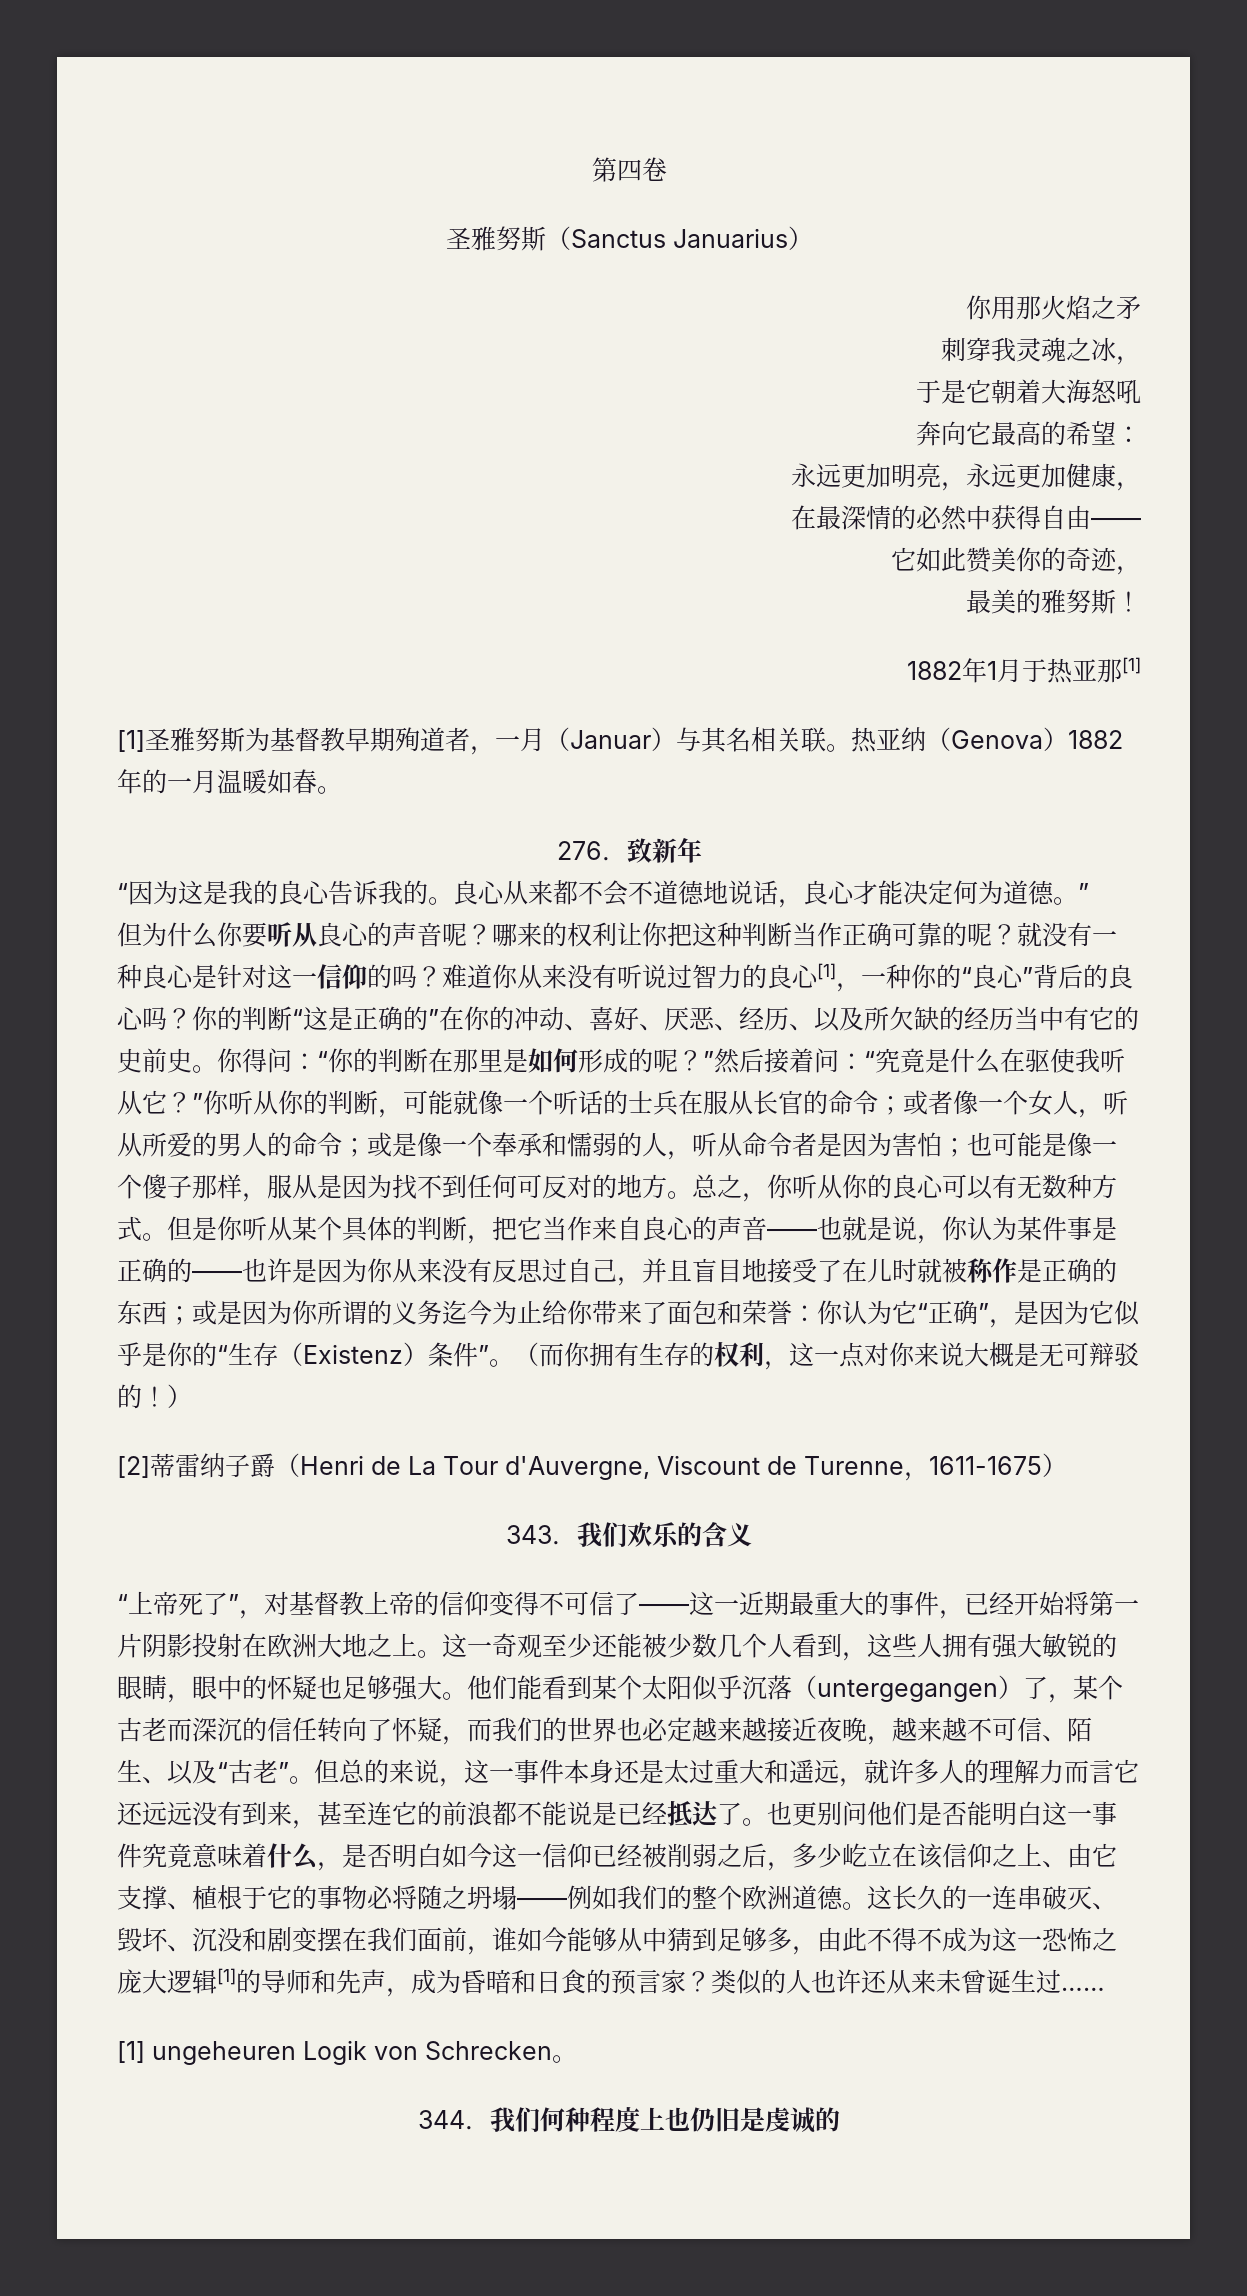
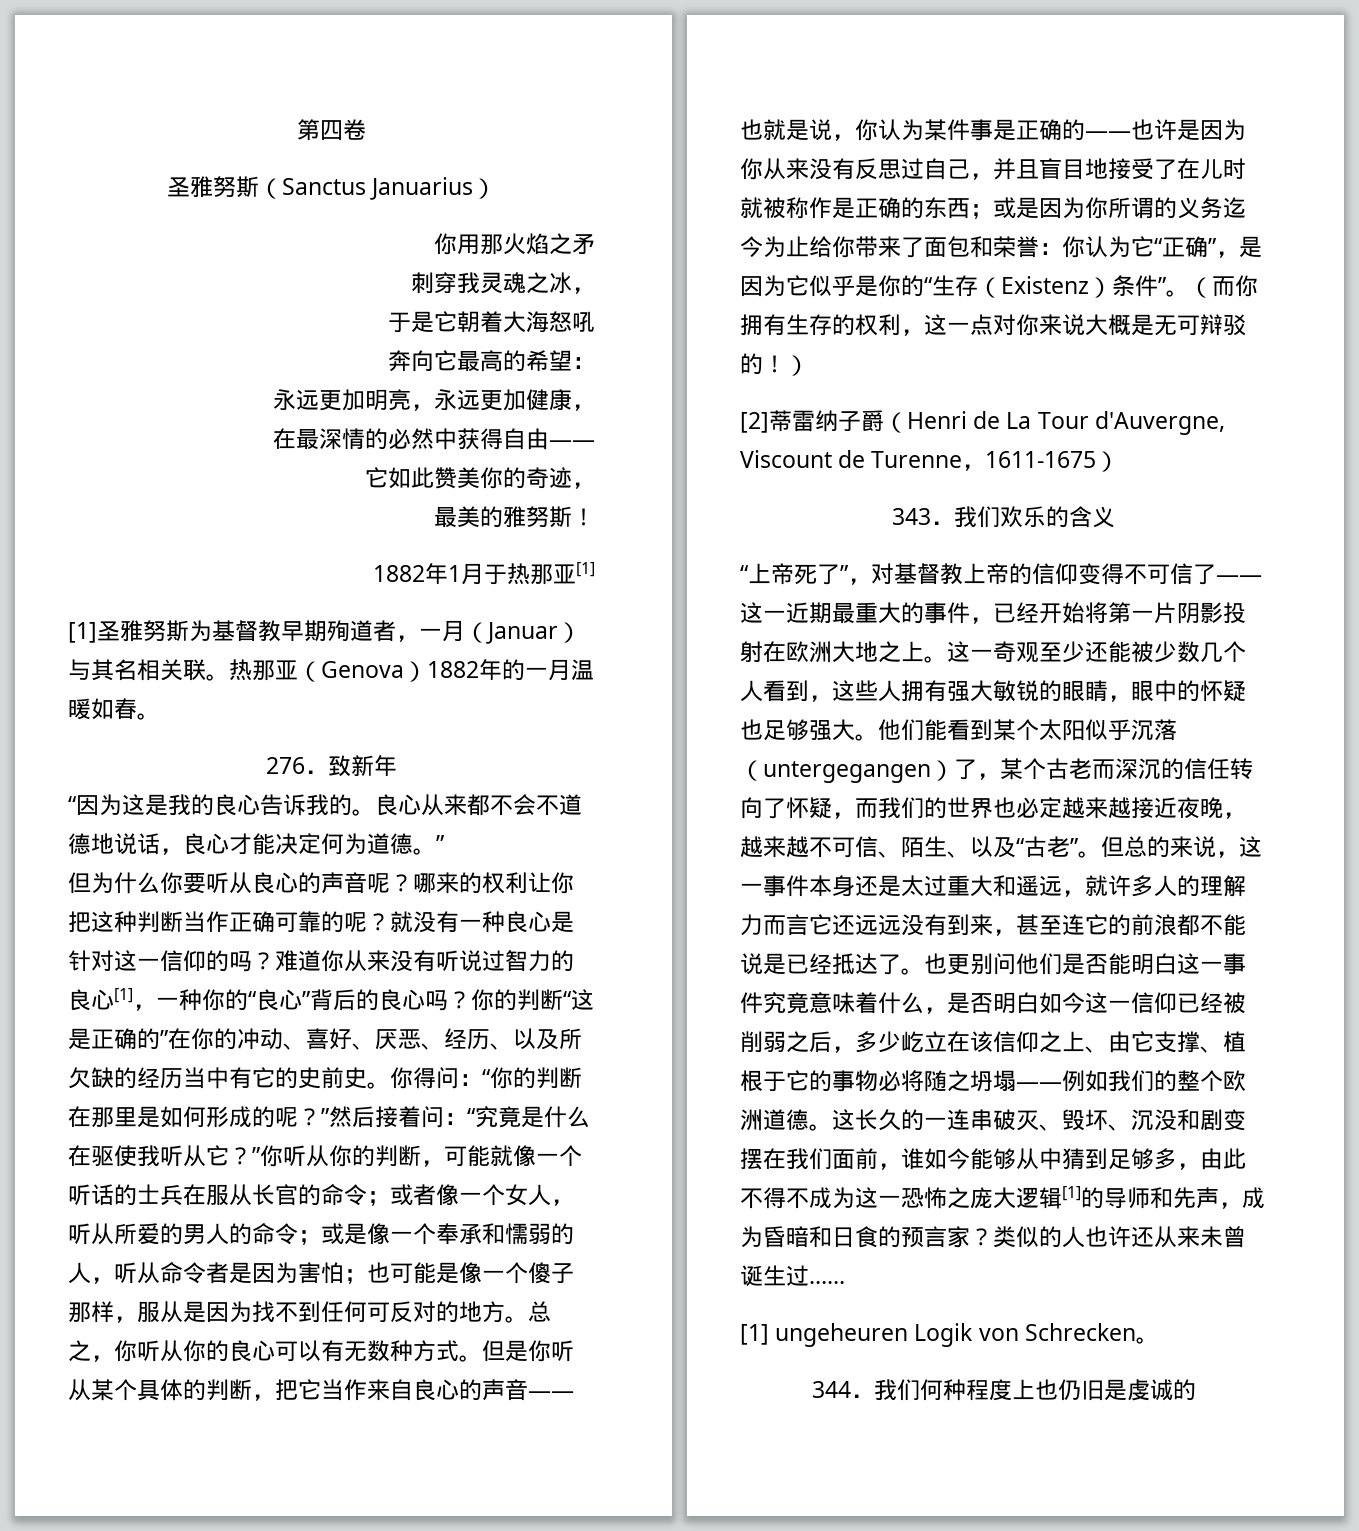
[1072,659,1122,683] 亚那 -> [530,564,576,585] 那亚
[876,727,926,752] 亚纳 -> [252,660,298,681] 那亚

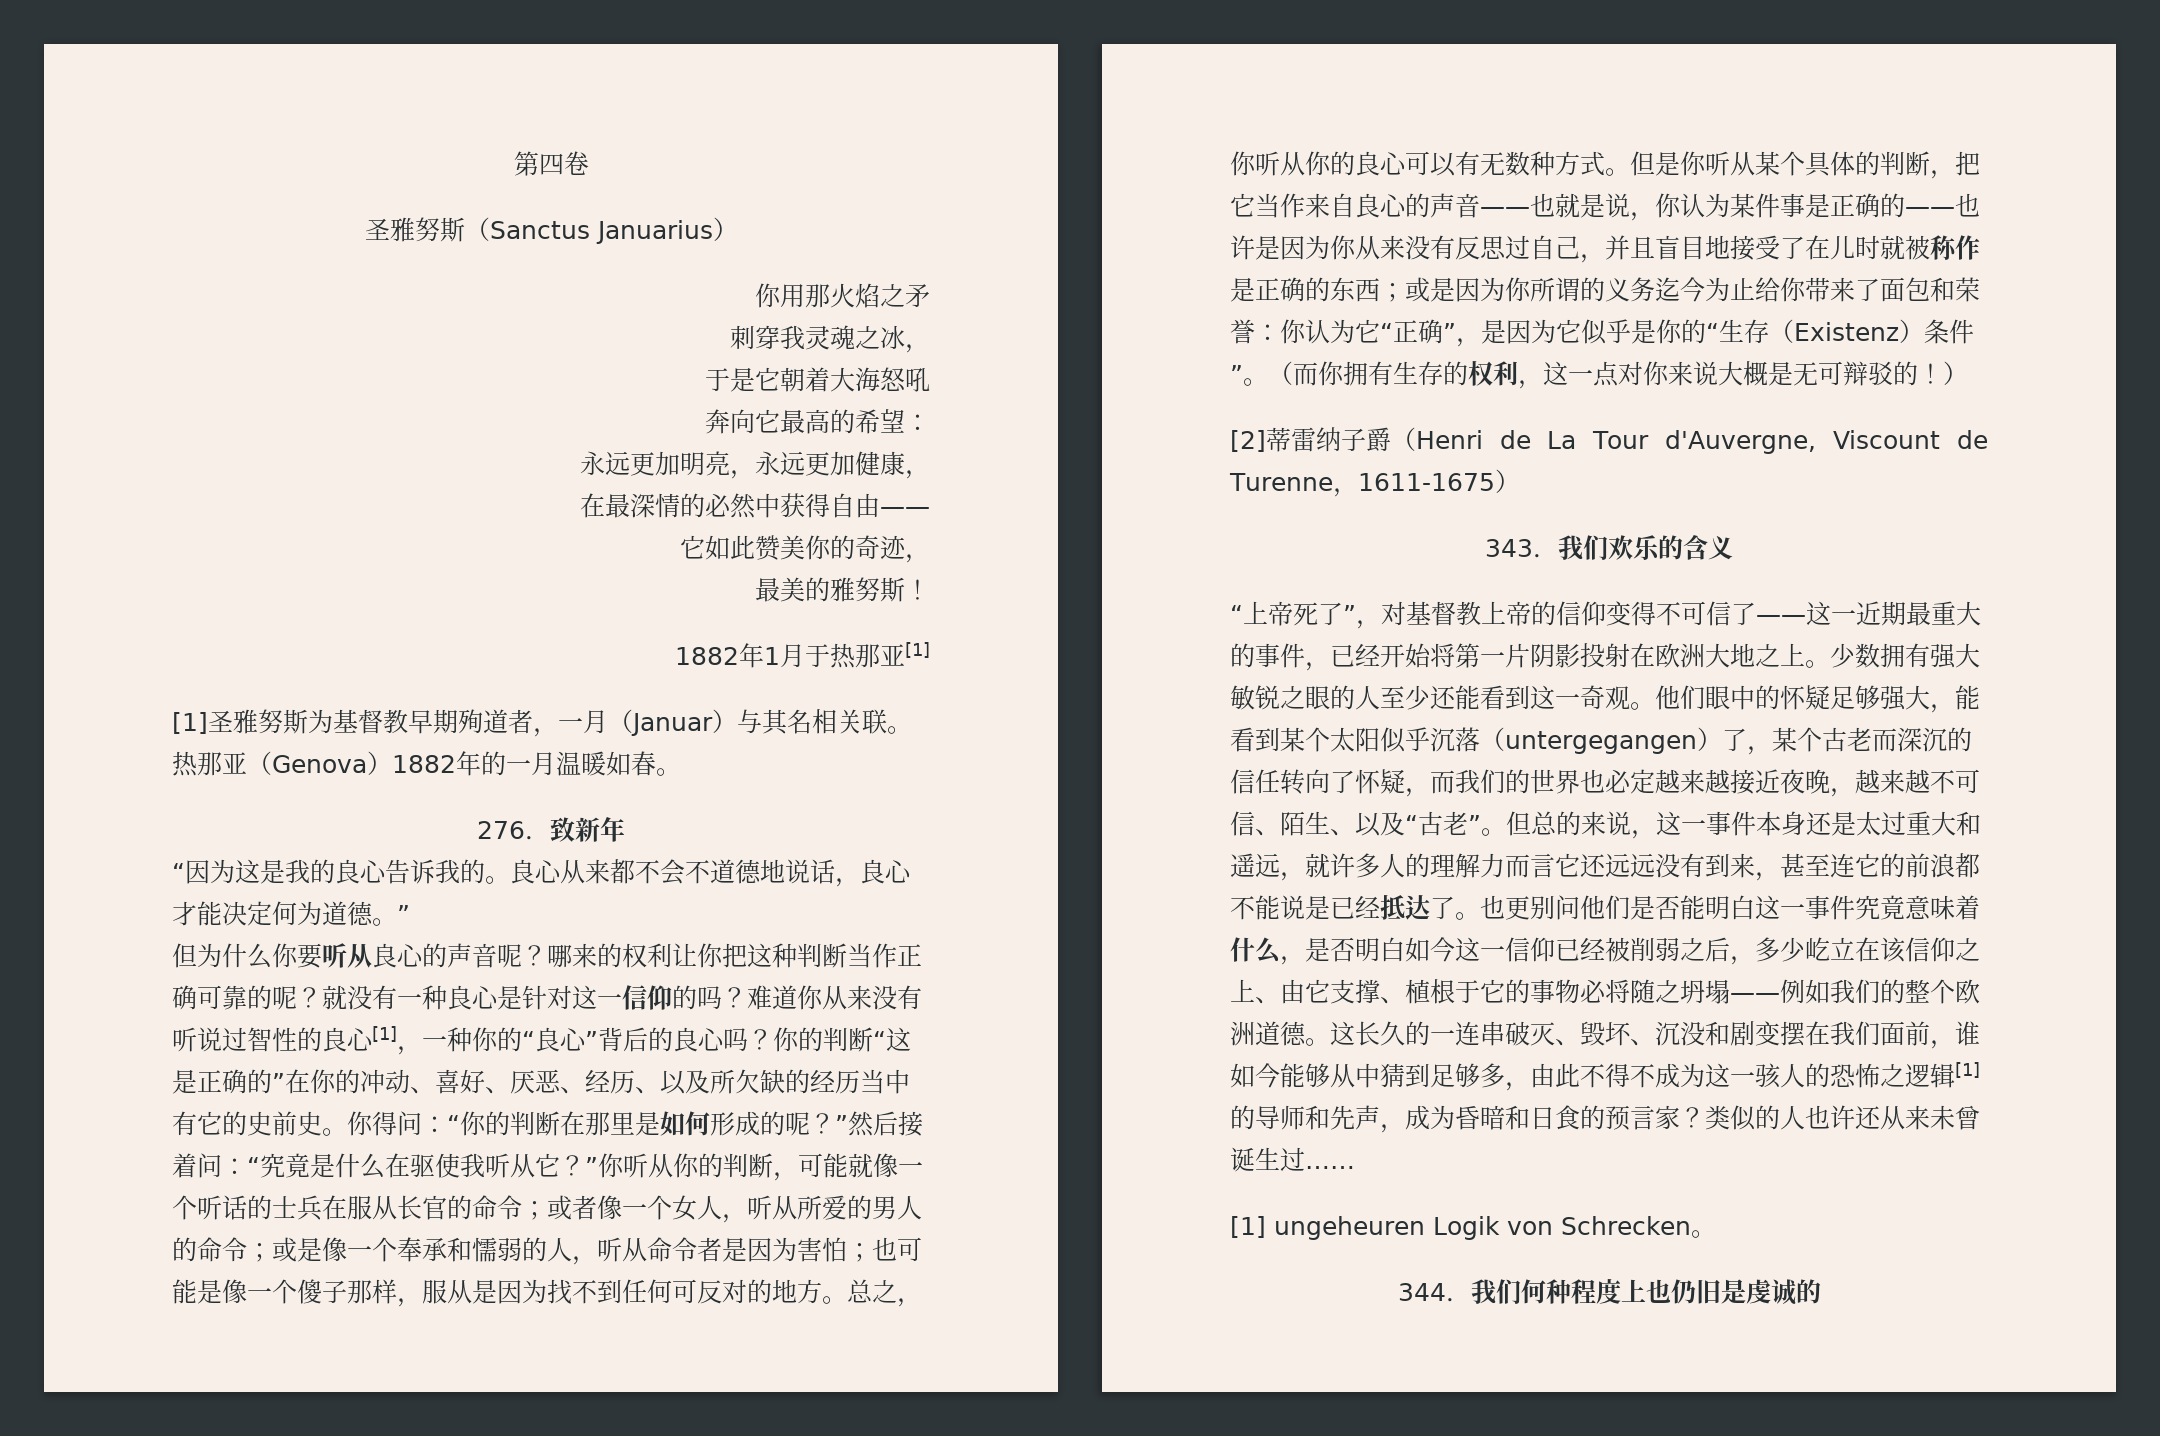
[528,950,551,972] 力 -> [272,1027,297,1052] 性
[947,641,1246,663] [740,680,1131,702] 这一奇观至少还能被少数几个人看到，这些人拥有强大敏锐的眼睛， -> [1830,643,1980,669] [1230,685,1705,710] 少数拥有强大敏锐之眼的人至少还能看到这一奇观。他们
[740,719,763,740] 也 -> (1830, 697) none
[855,719,924,741] 。他们 -> [1930,704,1955,713] ，
[901,1187,1016,1209] 恐怖之庞大 -> [1755,1063,1905,1089] 骇人的恐怖之

